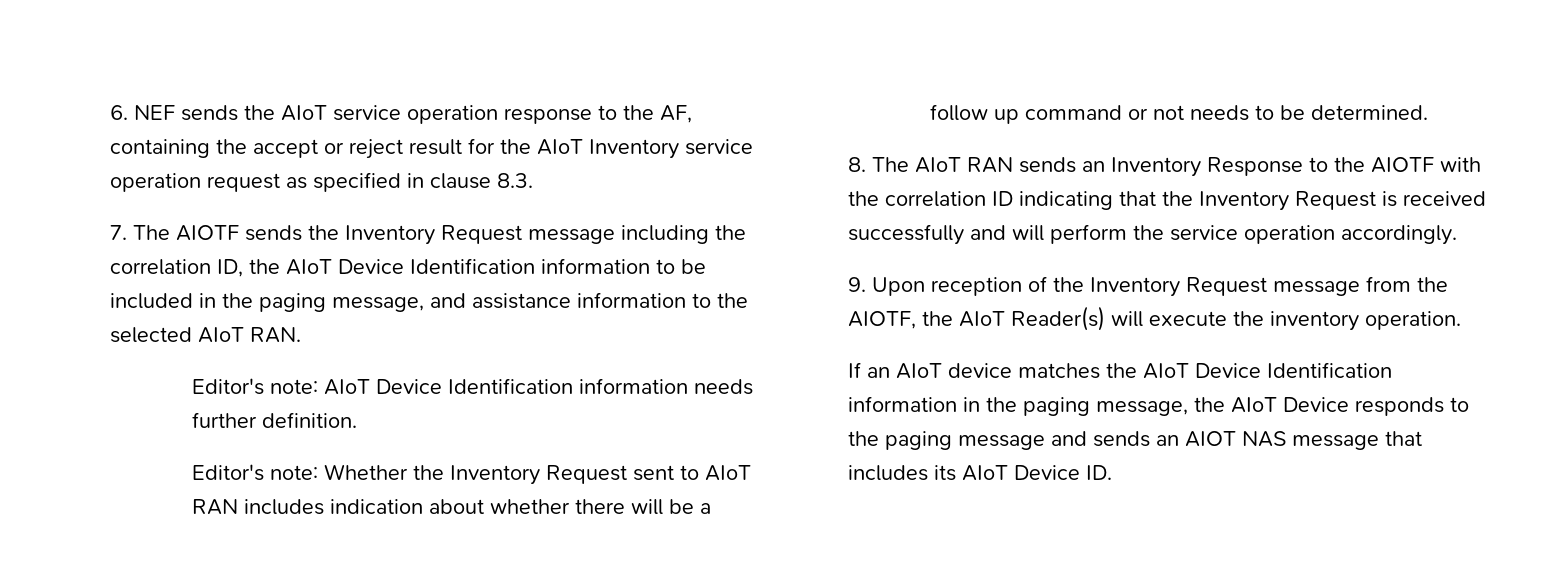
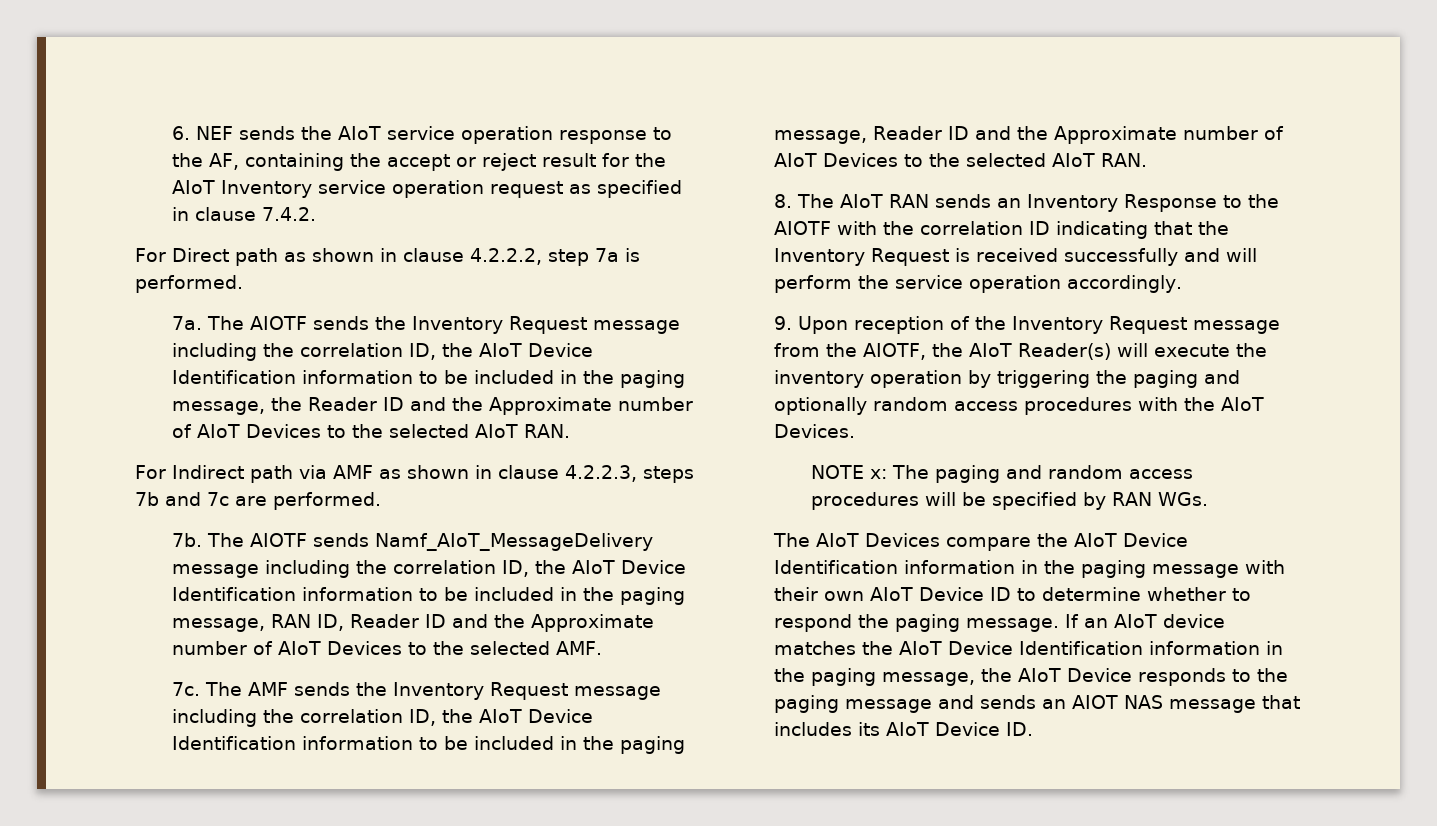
[496,173,533,188] [109,225,127,240] 8.3. // 7. -> [262,207,317,221] [135,248,640,266] [135,275,243,293] [172,316,203,330] 7.4.2. // For Direct path as shown in clause 4.2.2.2, step 7a is performed. // 7a.
[429,292,748,309] [109,327,301,343] [191,378,753,395] [191,412,357,428] [191,464,751,485] [191,499,711,515] [929,104,1428,124] and assistance information to the selected AIoT RAN. // Editor's note: AIoT Device Identification information needs further definition. // Editor's note: Whether the Inventory Request sent to AIoT RAN includes indication about whether there will be a follow up command or not needs to be determined. -> [271,397,694,415] [172,424,571,438] [135,465,694,483] [135,492,381,510] [172,533,654,551] [172,560,687,578] [172,587,686,605] [172,614,655,632] [172,641,603,655] [172,682,662,700] [172,709,594,727] [172,736,686,754] [774,126,1285,144] [774,153,1148,167] the Reader ID and the Approximate number of AIoT Devices to the selected AIoT RAN. // For Indirect path via AMF as shown in clause 4.2.2.3, steps 7b and 7c are performed. // 7b. The AIOTF sends Namf_AIoT_MessageDelivery message including the correlation ID, the AIoT Device Identification information to be included in the paging message, RAN ID, Reader ID and the Approximate number of AIoT Devices to the selected AMF. // 7c. The AMF sends the Inventory Request message including the correlation ID, the AIoT Device Identification information to be included in the paging message, Reader ID and the Approximate number of AIoT Devices to the selected AIoT RAN.
[1364,311,1461,330] operation. // -> [870,370,1241,388] [774,397,1265,415] [774,424,856,438] [811,465,1194,483] [811,492,1209,510] [773,533,1189,551] [774,560,1286,578] [774,587,1252,601] [774,614,1060,632] operation by triggering the paging and optionally random access procedures with the AIoT Devices. // NOTE x: The paging and random access procedures will be specified by RAN WGs. // The AIoT Devices compare the AIoT Device Identification information in the paging message with their own AIoT Device ID to determine whether to respond the paging message.

